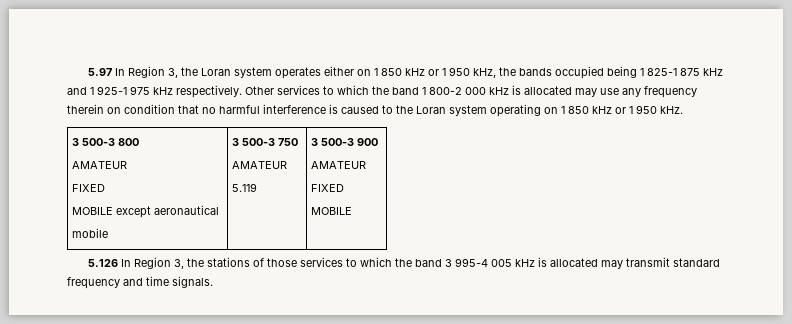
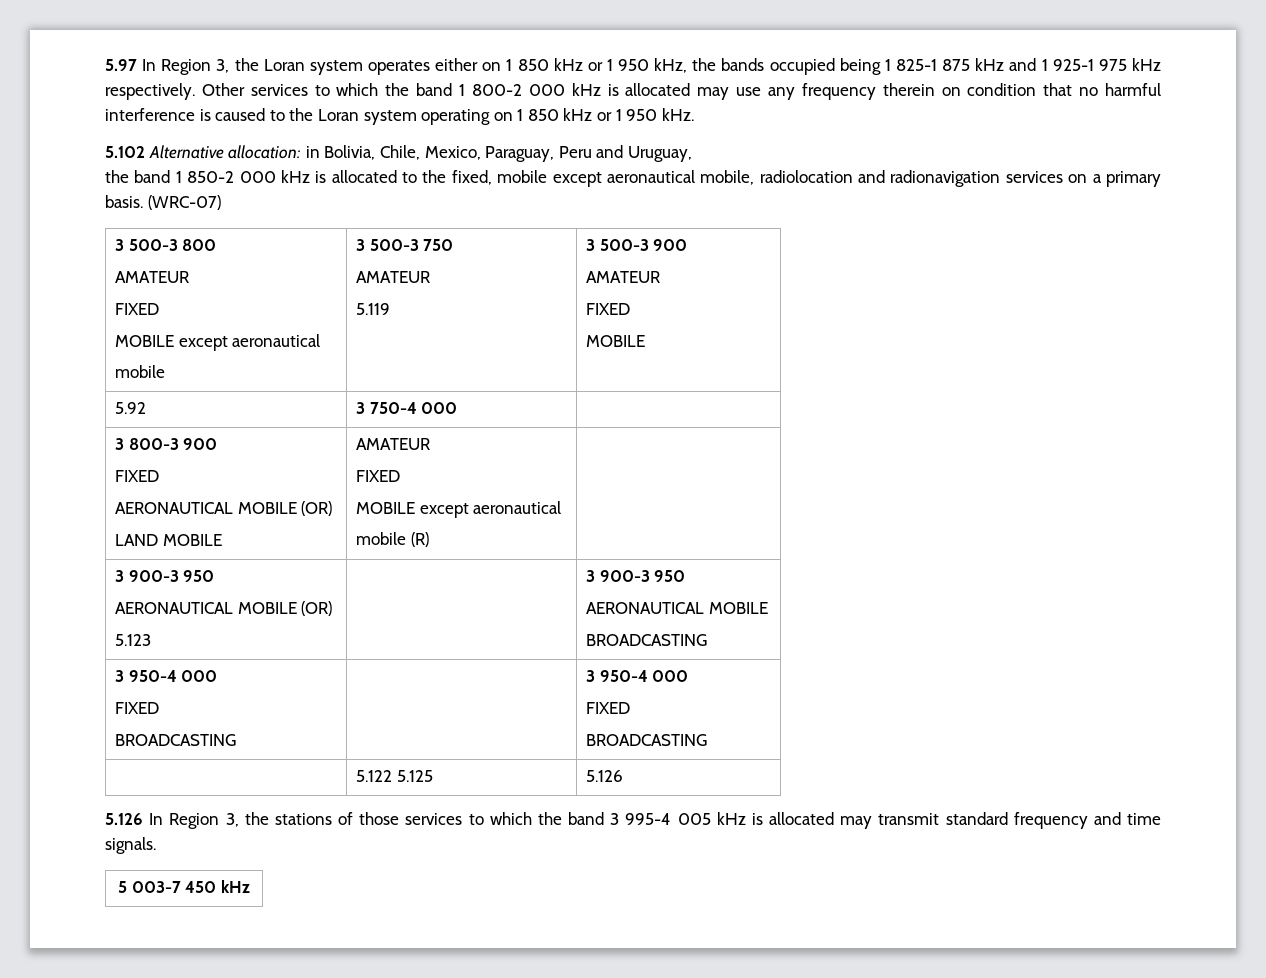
(683, 110) none -> [105,145,692,162] [105,170,1161,187] [105,195,221,210] // 5.102 Alternative allocation: in Bolivia, Chile, Mexico, Paraguay, Peru and Uruguay, // the band 1 850-2 000 kHz is allocated to the fixed, mobile except aeronautical mobile, radiolocation and radionavigation services on a primary basis. (WRC-07)
(353, 211) none -> [115,402,147,414] [356,402,458,414] [115,438,218,450] [115,470,160,482] [115,501,333,516] [115,534,222,546] [356,438,431,450] [356,470,401,482] [356,501,562,518] [356,532,429,547] [115,570,215,582] [115,601,333,616] [115,634,152,646] [586,570,686,582] [586,602,768,614] [586,634,708,646] [115,670,218,682] [115,702,160,714] [115,734,237,746] [586,670,689,682] [586,702,631,714] [586,734,708,746] [356,770,433,782] [586,770,624,782] // 5.92 | 3 750-4 000 | // 3 800-3 900 // FIXED // AERONAUTICAL MOBILE (OR) // LAND MOBILE | AMATEUR // FIXED // MOBILE except aeronautical // mobile (R) | // 3 900-3 950 // AERONAUTICAL MOBILE (OR) // 5.123 | | 3 900-3 950 // AERONAUTICAL MOBILE // BROADCASTING // 3 950-4 000 // FIXED // BROADCASTING | | 3 950-4 000 // FIXED // BROADCASTING // | 5.122 5.125 | 5.126
(213, 282) none -> [118,880,250,893] // 5 003-7 450 kHz

